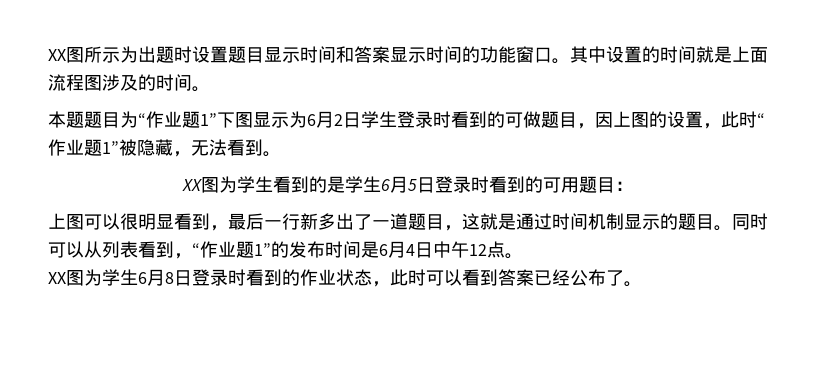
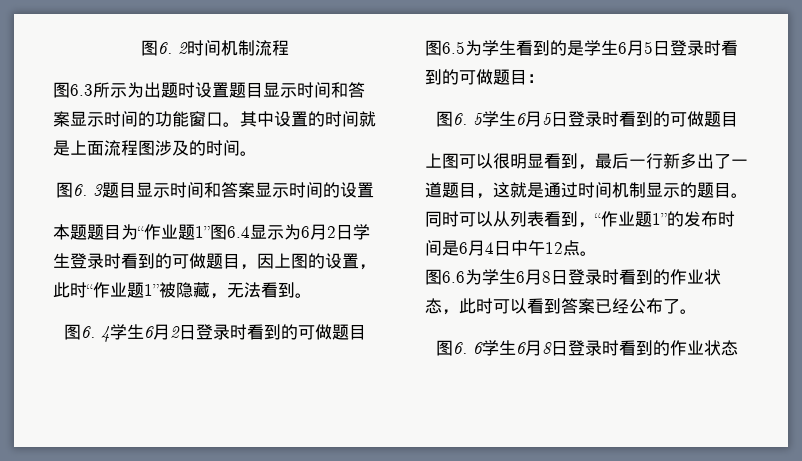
[48,47,84,63] XX图 -> [141,40,289,56] [53,82,93,98] 图6. 2时间机制流程 // 图6.3
(210, 89) none -> [56,182,374,198] // 图6. 3题目显示时间和答案显示时间的设置
[217,112,253,128] 下图 -> [210,224,250,240] 图6.4
[182,177,219,193] XX图 -> [64,324,366,342] [425,40,465,56] 图6. 4学生6月2日登录时看到的可做题目 // 图6.5
[561,177,579,193] 用 -> [476,69,493,85] 做
(633, 186) none -> [436,111,738,127] // 图6. 5学生6月5日登录时看到的可做题目
[48,270,84,286] XX图 -> [425,269,465,285] 图6.6
(642, 284) none -> [436,340,738,356] // 图6. 6学生6月8日登录时看到的作业状态

